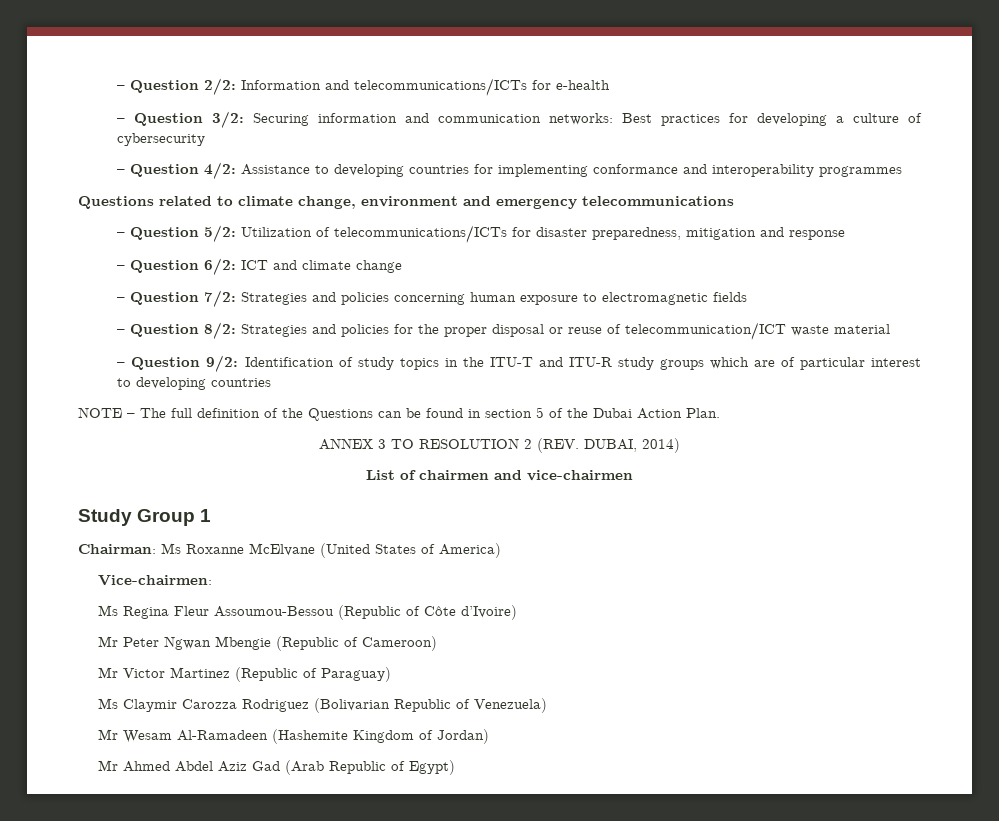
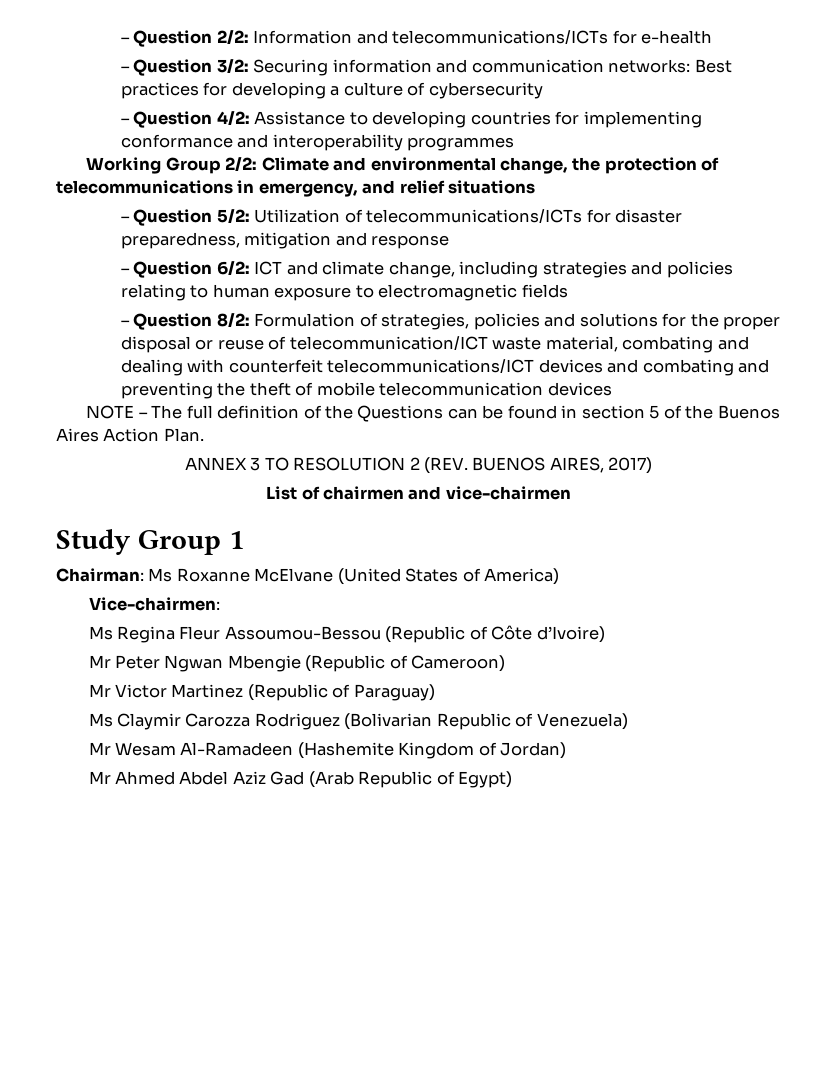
[78,196,734,209] Questions related to climate change, environment and emergency telecommunications -> [86,157,720,174] [56,180,536,197] Working Group 2/2: Climate and environmental change, the protection of telecommunications in emergency, and relief situations
[356,260,403,273] [117,290,466,307] change // – Question 7/2: Strategies and policies concerning -> [388,261,733,278] [120,284,209,301] change, including strategies and policies relating to
[241,324,390,337] Strategies and policies -> [254,313,658,330] Formulation of strategies, policies and solutions
[834,324,891,334] [117,355,922,372] [117,377,272,390] material // – Question 9/2: Identification of study topics in the ITU-T and ITU-R study groups which are of particular interest to developing countries -> [545,336,749,353] [120,359,770,376] [120,382,612,399] material, combating and dealing with counterfeit telecommunications/ICT devices and combating and preventing the theft of mobile telecommunication devices
[593,408,632,418] Dubai -> [717,405,780,419] [56,428,99,442] Buenos Aires
[584,438,680,453] DUBAI, 2014) -> [472,457,653,474] BUENOS AIRES, 2017)

